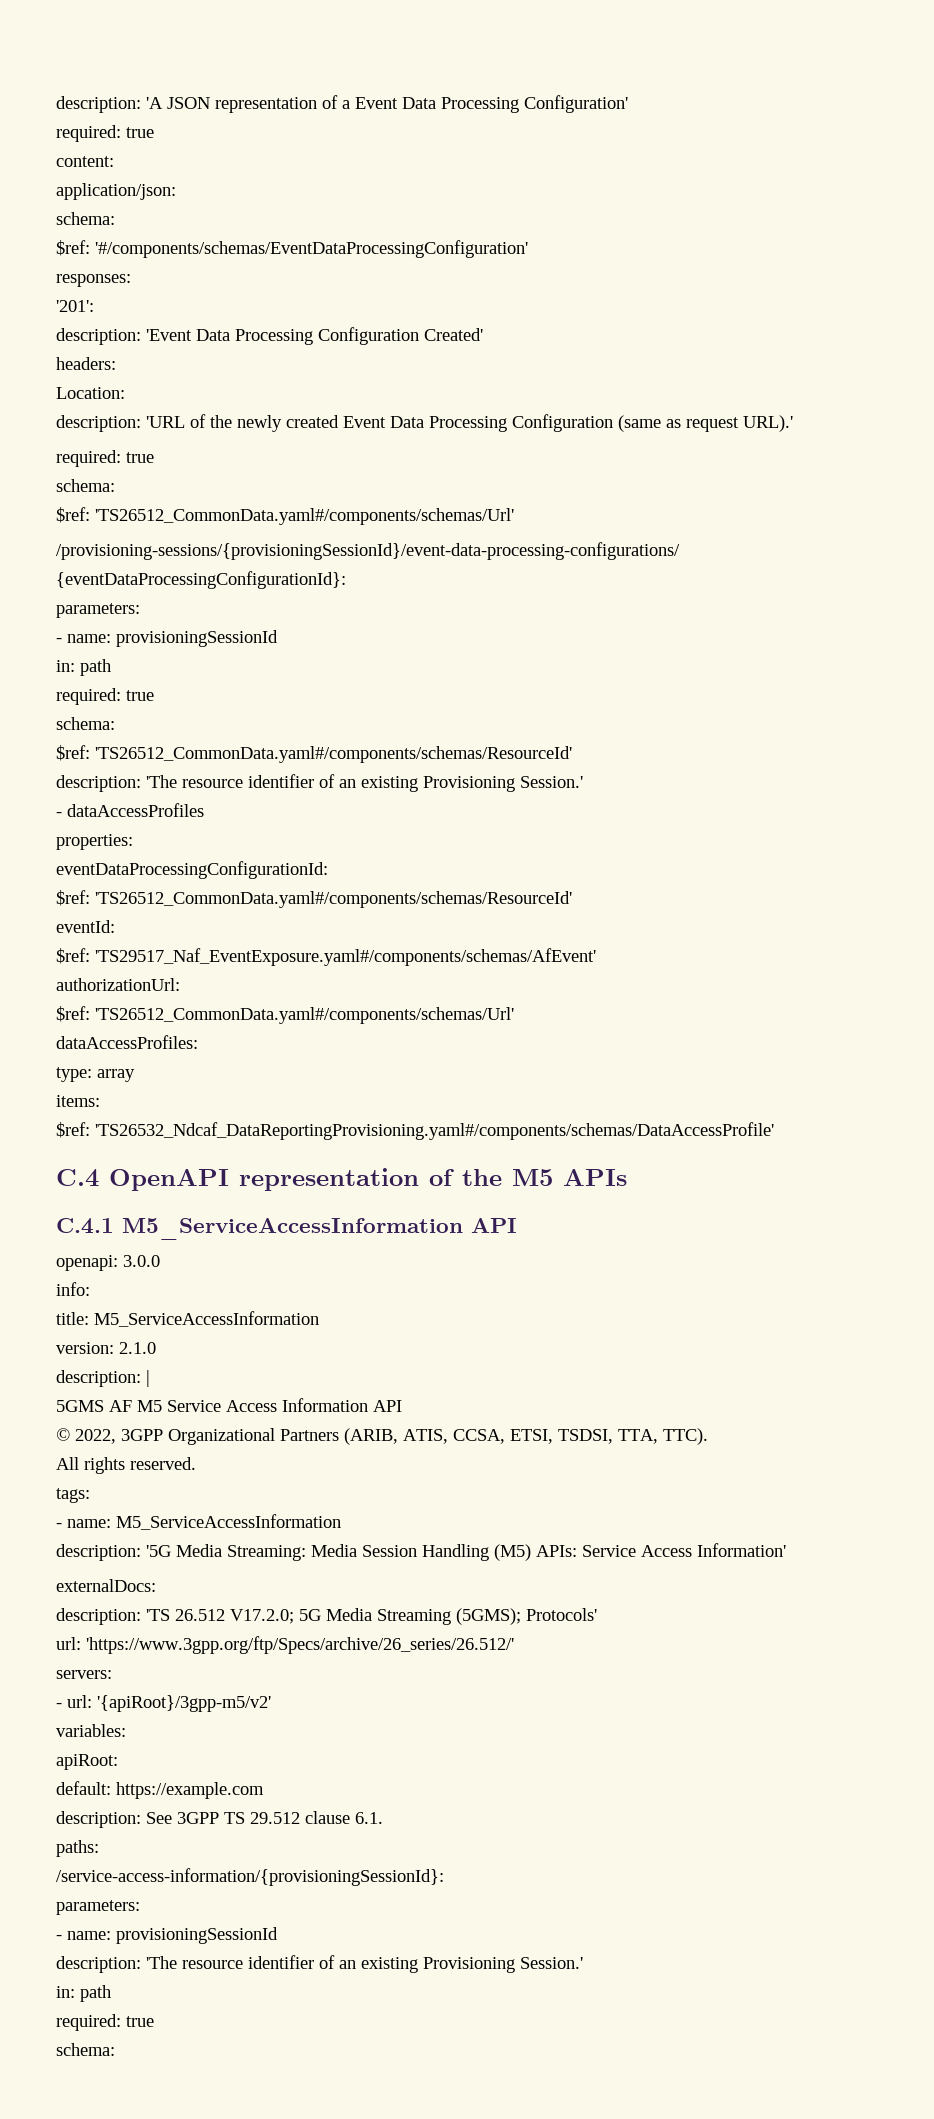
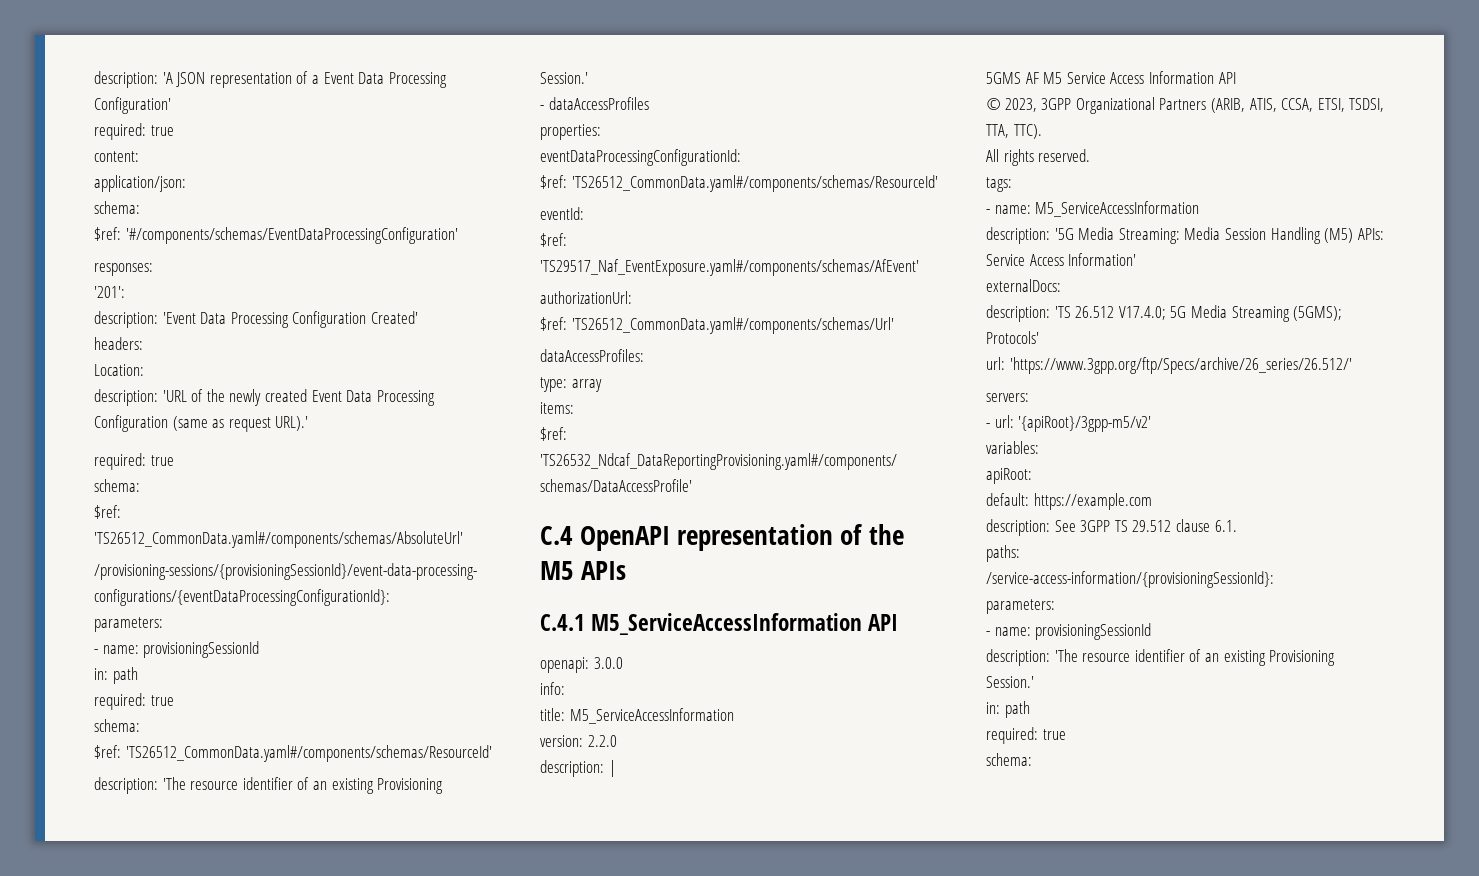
[95,508,514,525] 'TS26512_CommonData.yaml#/components/schemas/Url' -> [94,531,463,548] 'TS26512_CommonData.yaml#/components/schemas/AbsoluteUrl'
[119,1342,156,1354] 2.1.0 -> [587,735,617,747] 2.2.0
[75,1429,116,1444] 2022, -> [1004,98,1037,112] 2023,
[230,1609,294,1624] V17.2.0; -> [1118,306,1166,320] V17.4.0;

